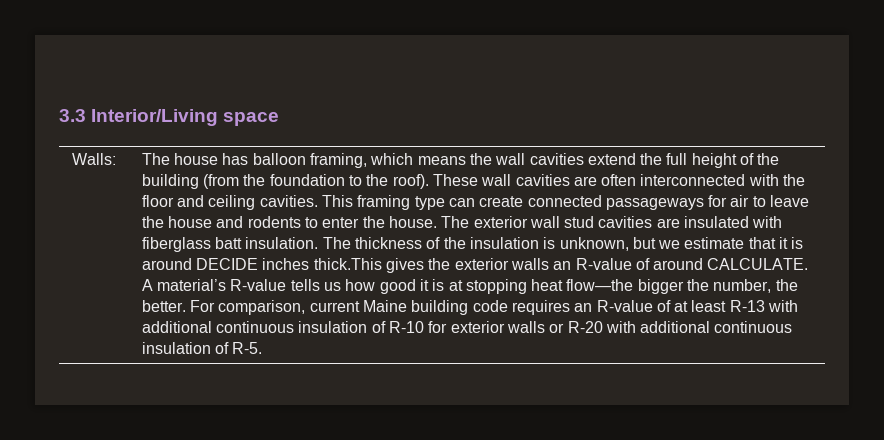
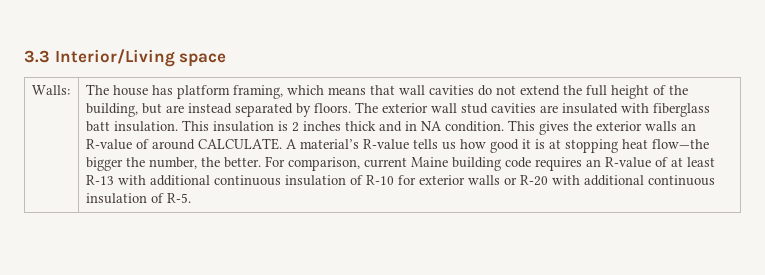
[252,153,306,165] balloon -> [176,85,230,99] platform
[469,153,584,165] the wall cavities -> [369,85,516,96] that wall cavities do not
[141,174,806,189] [141,195,810,210] [141,216,437,228] building (from the foundation to the roof). These wall cavities are often interconnected with the floor and ceiling cavities. This framing type can create connected passageways for air to leave the house and rodents to enter the house. -> [85,103,351,117] building, but are instead separated by floors.
[322,237,804,251] [141,258,382,270] The thickness of the insulation is unknown, but we estimate that it is around DECIDE inches thick.This -> [181,120,535,132] This insulation is 2 inches thick and in NA condition. This

